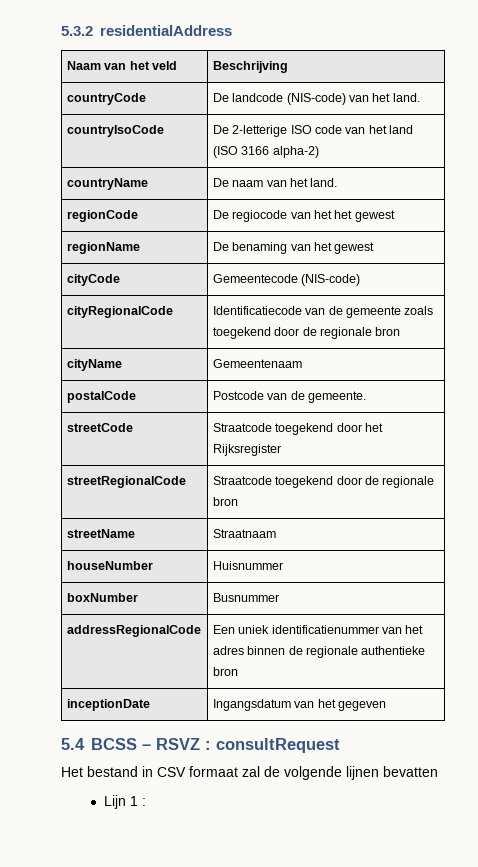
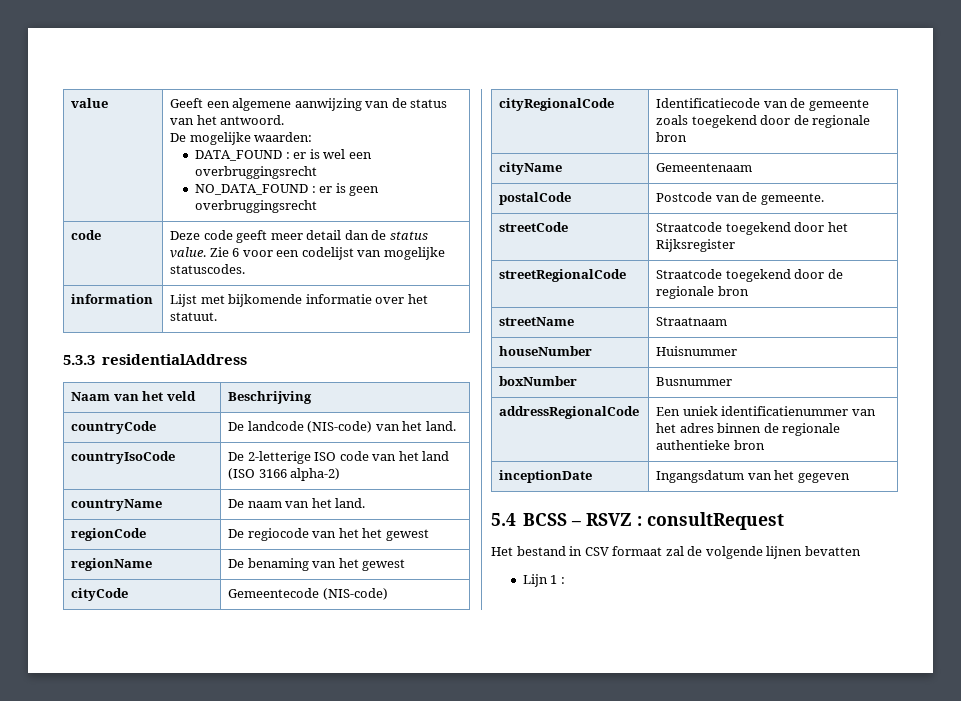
[61,26,93,36] 5.3.2 -> [71,98,109,108] [170,98,448,111] [170,115,285,125] [170,132,313,145] [195,149,372,161] [195,166,318,179] [195,183,380,196] [195,200,318,213] [71,230,102,240] [170,230,428,243] [170,247,445,260] [170,264,246,274] [71,294,154,304] [170,294,428,307] [170,312,218,321] [63,355,95,365] value | Geeft een algemene aanwijzing van de status van het antwoord. // De mogelijke waarden: // DATA_FOUND : er is wel een overbruggingsrecht // NO_DATA_FOUND : er is geen overbruggingsrecht // code | Deze code geeft meer detail dan de status value. Zie 6 voor een codelijst van mogelijke statuscodes. // information | Lijst met bijkomende informatie over het statuut. // 5.3.3

